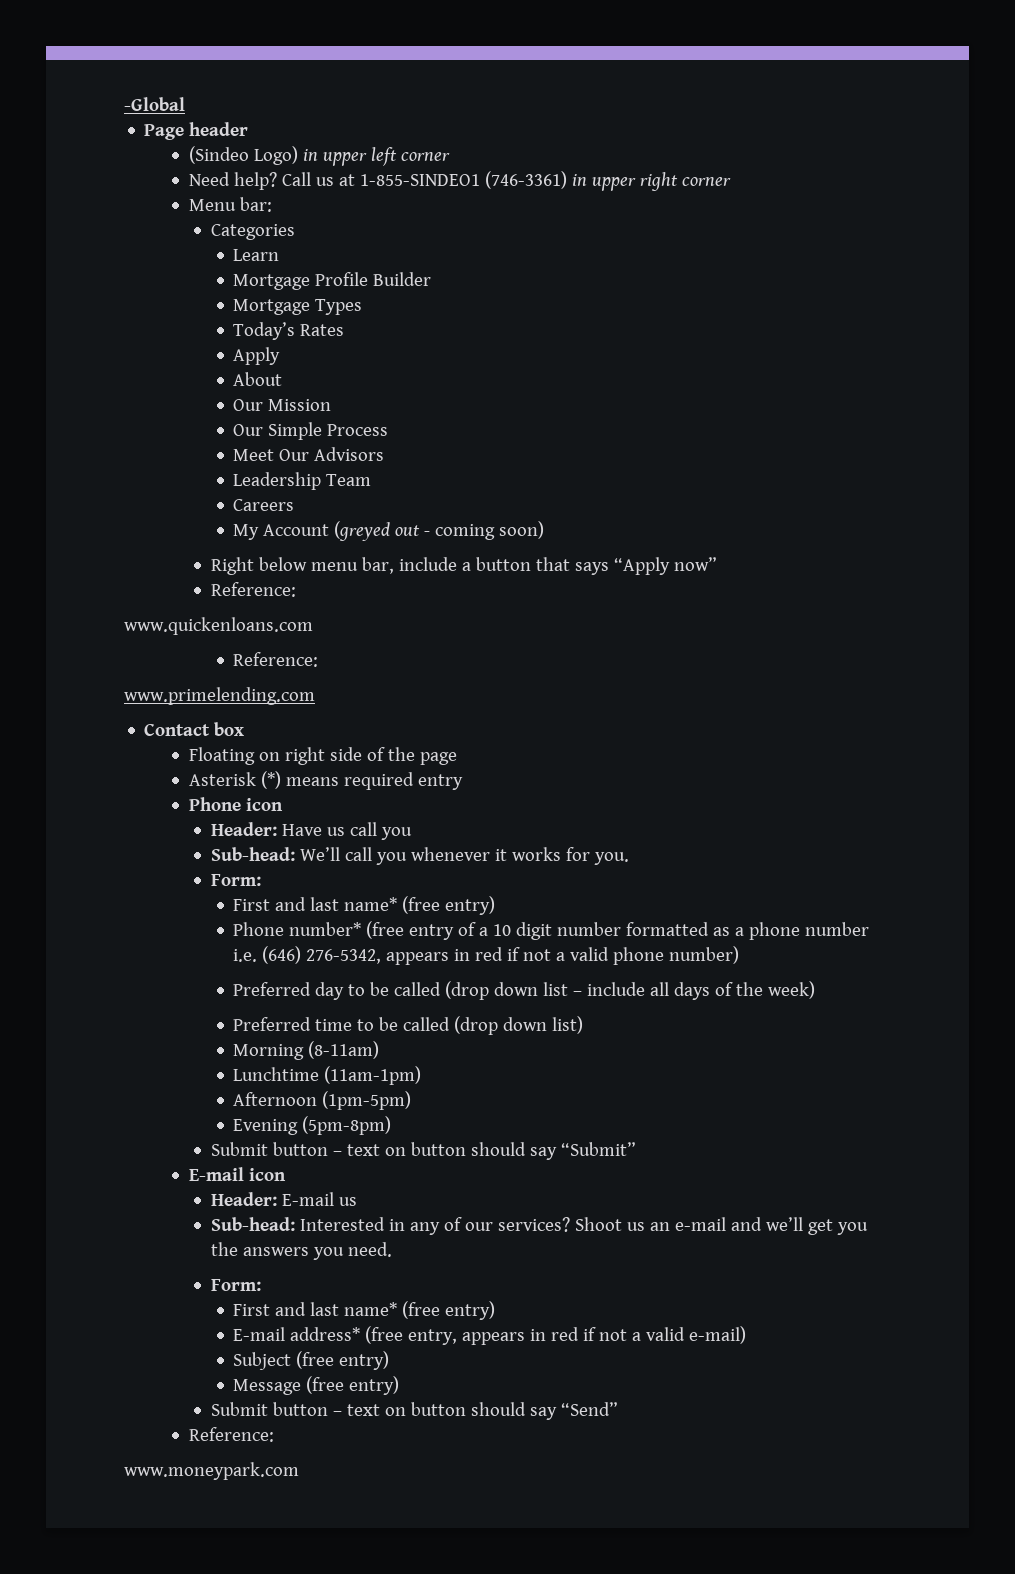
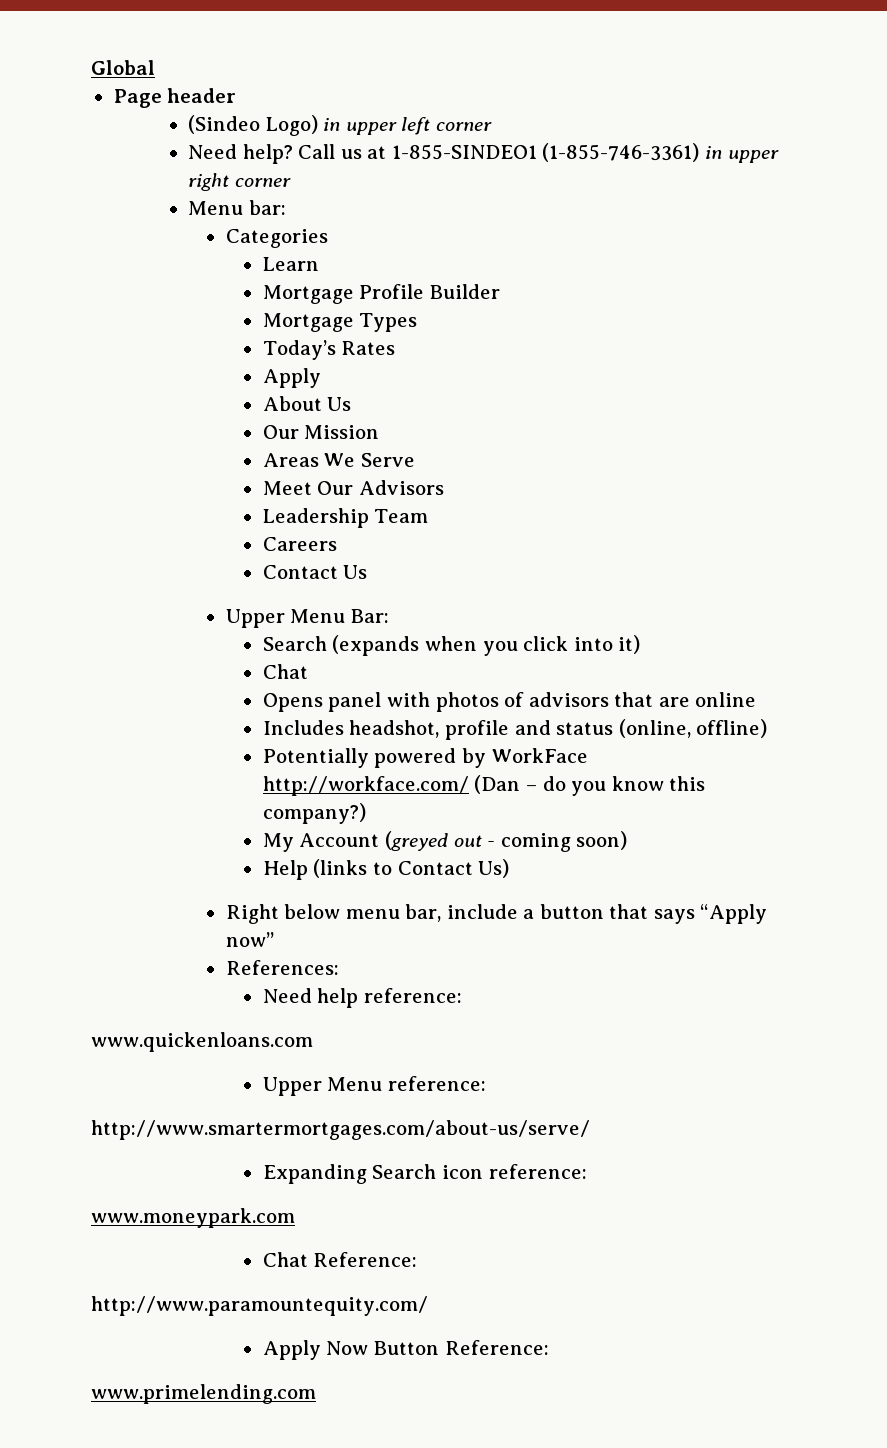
[124,97,185,111] -Global -> [91,60,155,75] Global
[484,171,567,189] (746-3361) -> [542,143,700,162] (1-855-746-3361)
(283, 379) none -> [327,397,352,411] Us
[233,422,389,440] Our Simple Process -> [262,453,415,467] Areas We Serve
(295, 505) none -> [262,565,368,579] [225,609,389,628] [262,635,641,656] [262,664,308,679] [262,692,757,712] [262,719,768,740] [262,748,589,768] [262,775,706,796] [262,803,366,824] // Contact Us // Upper Menu Bar: // Search (expands when you click into it) // Chat // Opens panel with photos of advisors that are online // Includes headshot, profile and status (online, offline) // Potentially powered by WorkFace http://workface.com/ (Dan – do you know this company?)
(545, 530) none -> [262,859,510,880] // Help (links to Contact Us)
[211,582,297,597] [124,617,313,635] [233,652,319,667] [124,687,315,705] [144,722,245,736] [188,747,457,765] [188,771,463,790] [188,797,283,811] [211,822,413,840] [211,847,630,865] [211,874,262,886] [233,896,496,915] [233,921,870,940] [233,946,740,965] [233,981,816,1000] [233,1016,584,1035] [233,1041,380,1060] [233,1066,422,1085] [233,1091,412,1110] [233,1116,392,1135] [211,1142,637,1160] [188,1167,286,1181] [211,1192,358,1206] [211,1217,868,1235] [211,1242,393,1260] [211,1279,262,1291] [233,1301,496,1320] [233,1326,747,1345] [233,1351,390,1370] [233,1376,400,1395] [211,1402,619,1420] [188,1427,274,1442] [124,1462,299,1480] Reference: // www.quickenloans.com // Reference: // www.primelending.com // Contact box // Floating on right side of the page // Asterisk (*) means required entry // Phone icon // Header: Have us call you // Sub-head: We’ll call you whenever it works for you. // Form: // First and last name* (free entry) // Phone number* (free entry of a 10 digit number formatted as a phone number i.e. (646) 276-5342, appears in red if not a valid phone number) // Preferred day to be called (drop down list – include all days of the week) // Preferred time to be called (drop down list) // Morning (8-11am) // Lunchtime (11am-1pm) // Afternoon (1pm-5pm) // Evening (5pm-8pm) // Submit button – text on button should say “Submit” // E-mail icon // Header: E-mail us // Sub-head: Interested in any of our services? Shoot us an e-mail and we’ll get you the answers you need. // Form: // First and last name* (free entry) // E-mail address* (free entry, appears in red if not a valid e-mail) // Subject (free entry) // Message (free entry) // Submit button – text on button should say “Send” // Reference: // www.moneypark.com -> [225,960,339,975] [262,988,462,1008] [91,1032,313,1052] [262,1076,486,1096] [91,1120,590,1140] [262,1164,587,1184] [91,1208,295,1228] [262,1252,418,1267] [91,1296,428,1316] [262,1340,549,1360] [91,1384,316,1404] References: // Need help reference: // www.quickenloans.com // Upper Menu reference: // http://www.smartermortgages.com/about-us/serve/ // Expanding Search icon reference: // www.moneypark.com // Chat Reference: // http://www.paramountequity.com/ // Apply Now Button Reference: // www.primelending.com

